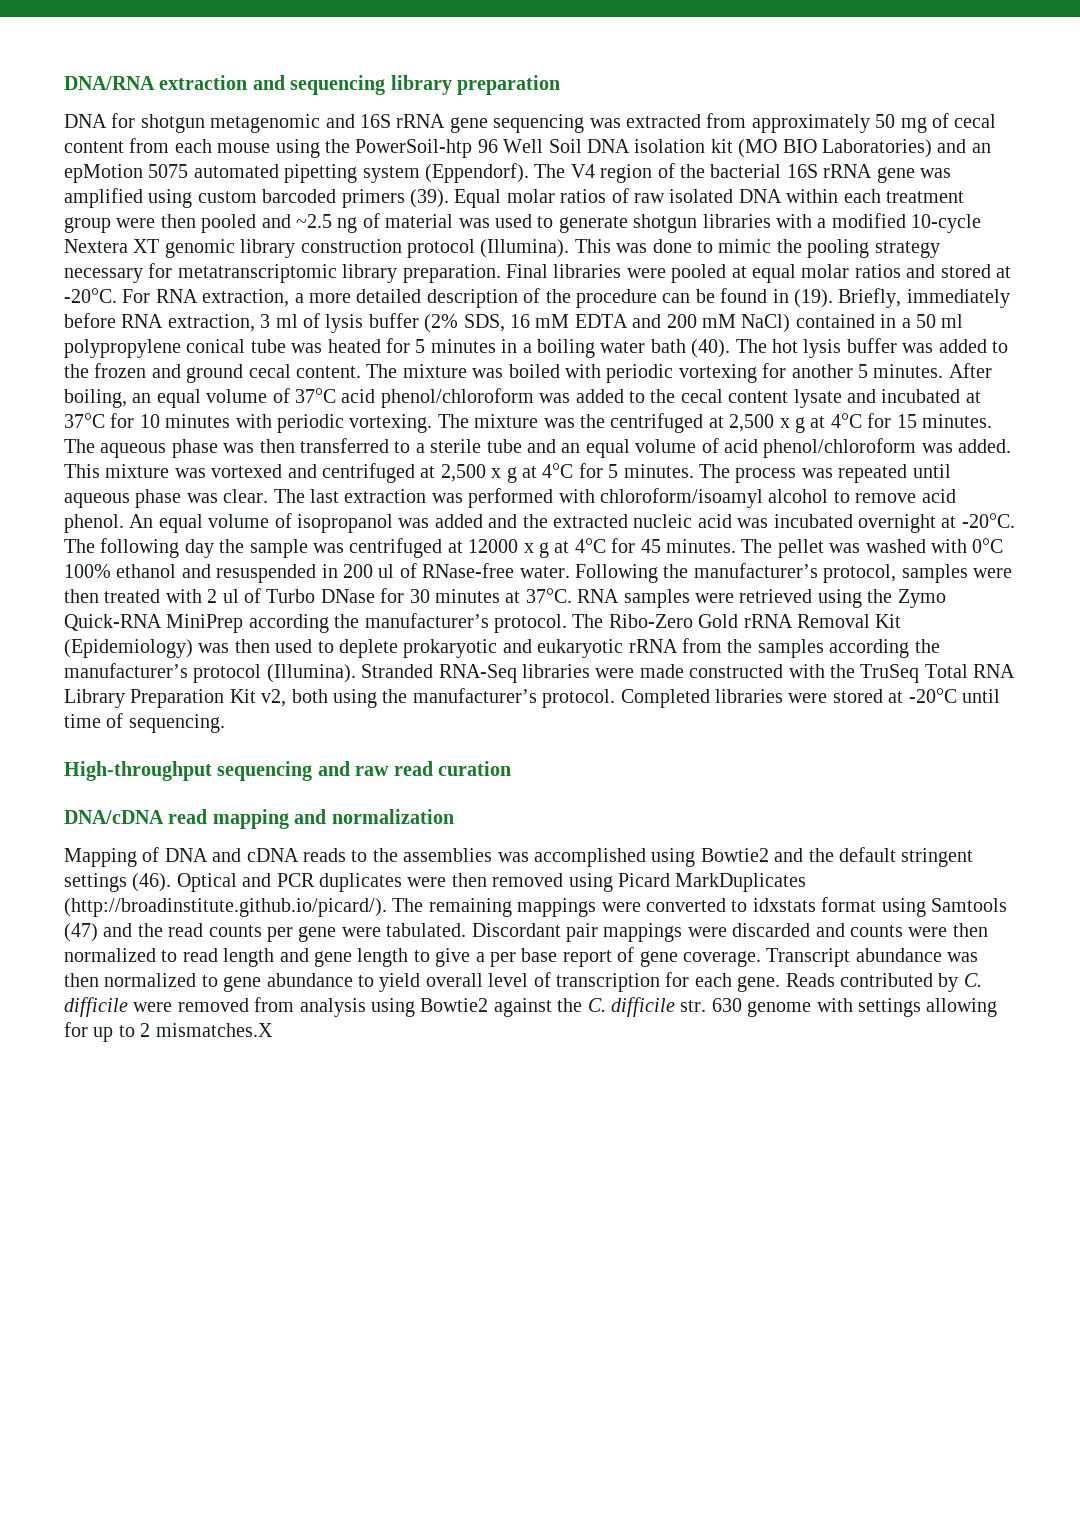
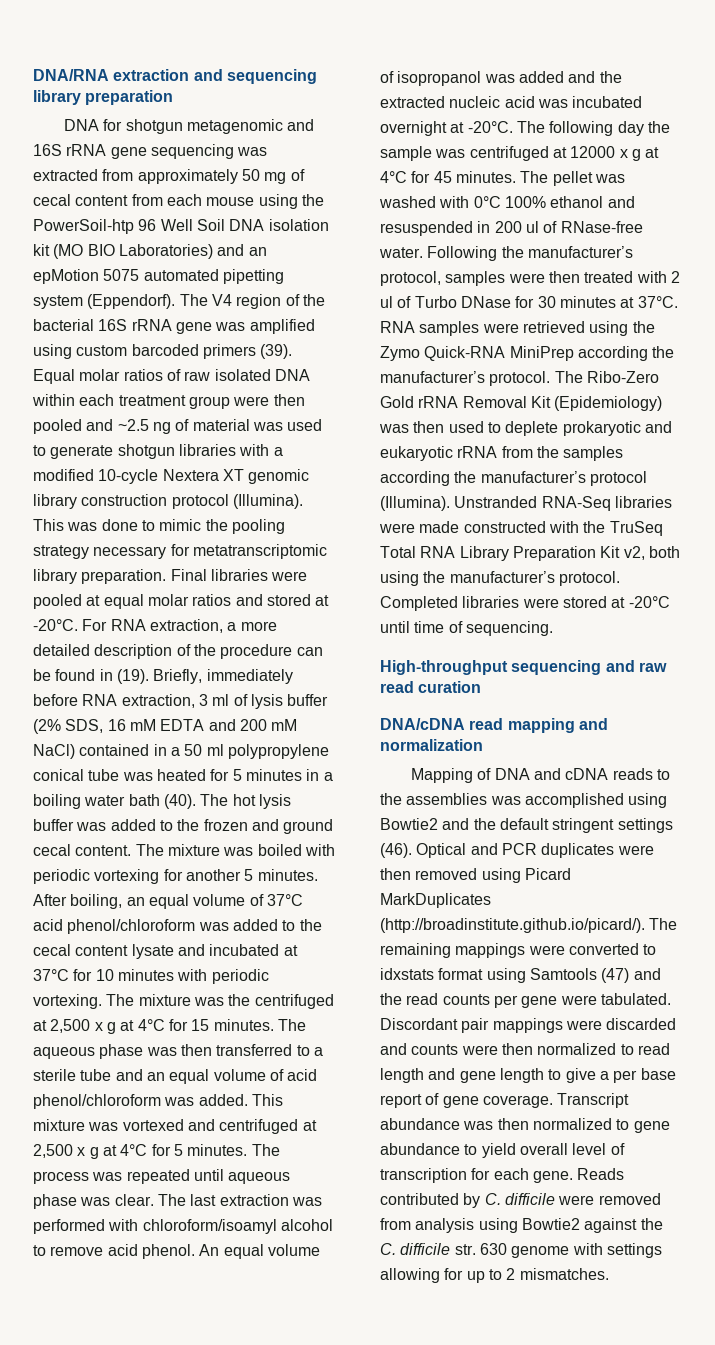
[361,664,434,678] Stranded -> [454,496,538,508] Unstranded
[155,1023,273,1037] mismatches.X -> [519,1268,609,1280] mismatches.

